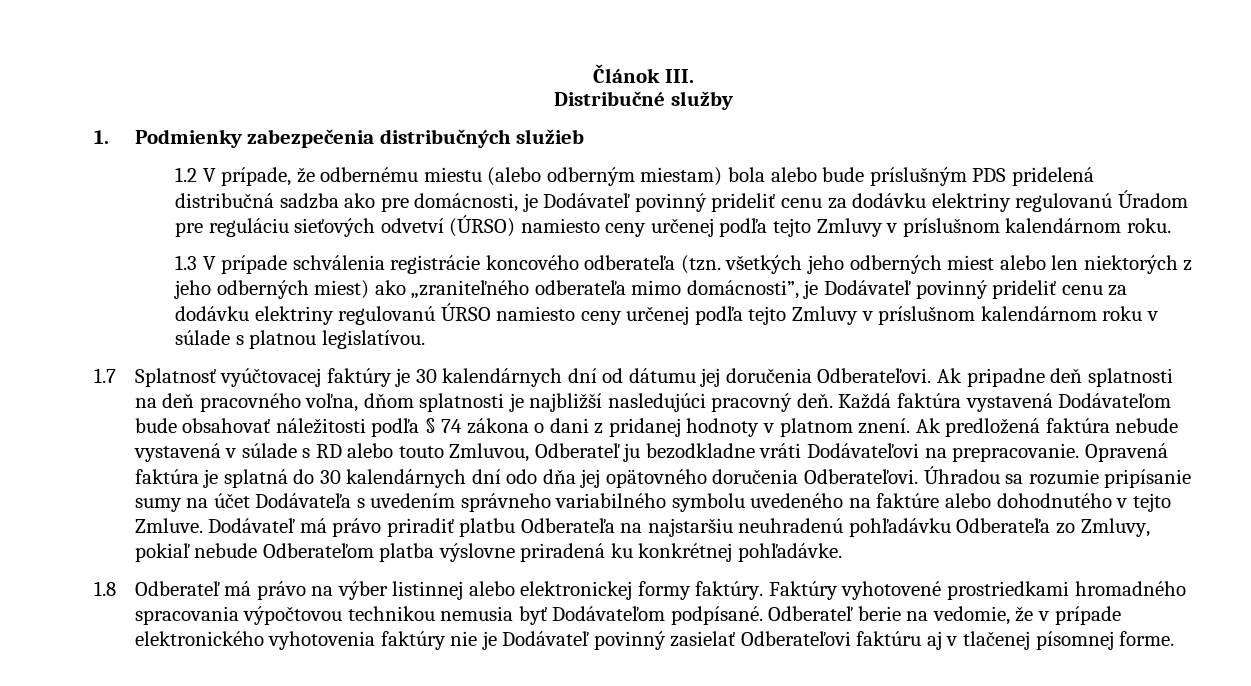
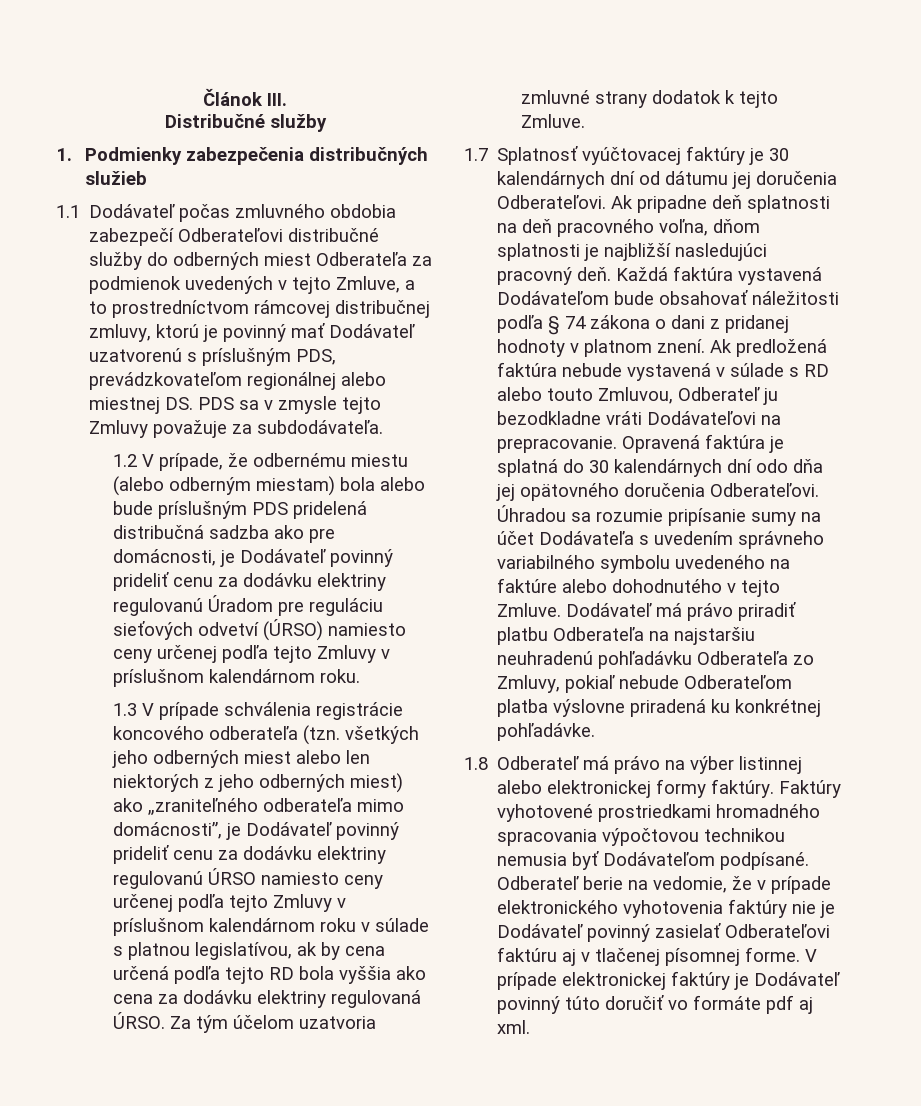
(585, 136) none -> [56,204,397,222] [89,228,380,246] [89,252,433,270] [89,276,416,294] [89,300,431,318] [89,323,416,342] [89,348,337,366] [89,372,387,390] [89,396,382,414] [89,420,384,438] // 1.1 Dodávateľ počas zmluvného obdobia zabezpečí Odberateľovi distribučné služby do odberných miest Odberateľa za podmienok uvedených v tejto Zmluve, a to prostredníctvom rámcovej distribučnej zmluvy, ktorú je povinný mať Dodávateľ uzatvorenú s príslušným PDS, prevádzkovateľom regionálnej alebo miestnej DS. PDS sa v zmysle tejto Zmluvy považuje za subdodávateľa.
[321,330,425,349] legislatívou. -> [195,942,386,960] [113,966,427,984] [113,990,422,1008] [113,1012,377,1033] [521,90,779,108] [521,114,586,128] legislatívou, ak by cena určená podľa tejto RD bola vyššia ako cena za dodávku elektriny regulovaná ÚRSO. Za tým účelom uzatvoria zmluvné strany dodatok k tejto Zmluve.
(1175, 638) none -> [805,949,818,962] [497,971,841,990] [497,995,814,1014] [497,1020,531,1034] V prípade elektronickej faktúry je Dodávateľ povinný túto doručiť vo formáte pdf aj xml.

